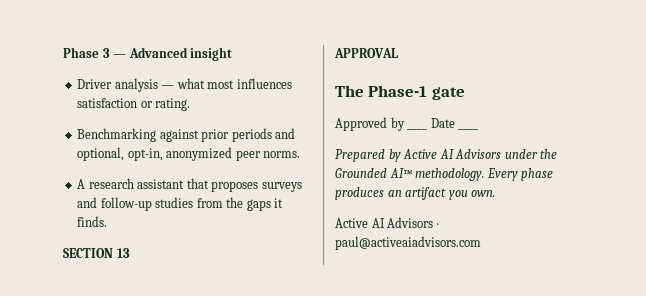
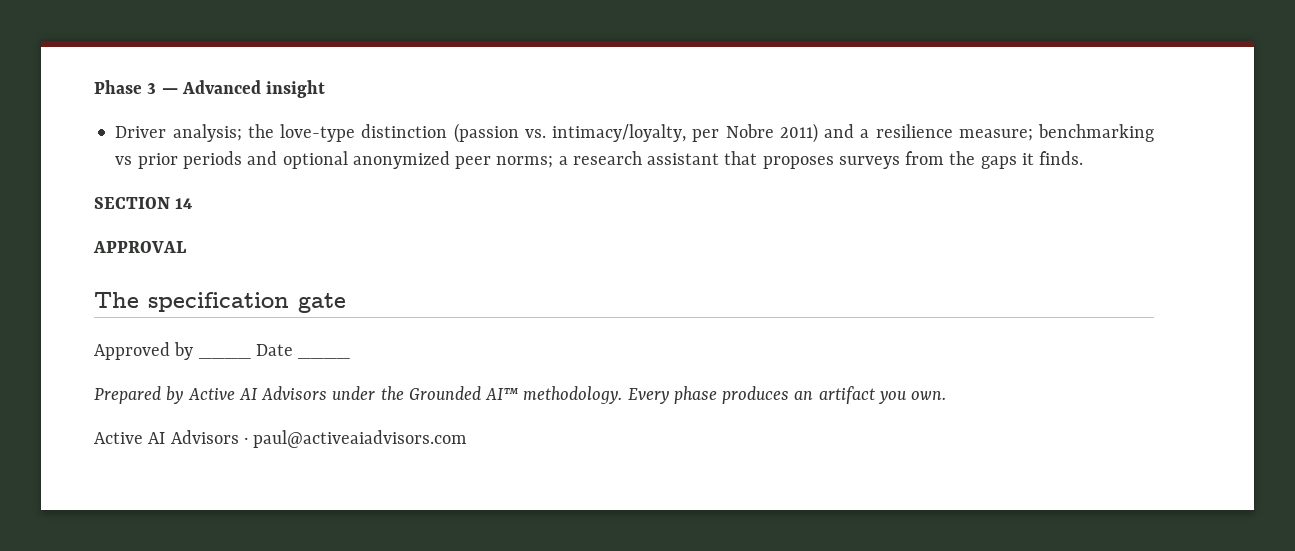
[114,78,292,92] [77,98,191,111] [77,128,296,142] [77,147,301,161] [77,179,86,189] analysis — what most influences satisfaction or rating. // Benchmarking against prior periods and optional, opt-in, anonymized peer norms. // A -> [172,123,1154,143] [115,151,568,169] analysis; the love-type distinction (passion vs. intimacy/loyalty, per Nobre 2011) and a resilience measure; benchmarking vs prior periods and optional anonymized peer norms; a
[77,197,194,211] and follow-up studies -> (900, 162) none
[116,248,130,258] 13 -> [175,198,193,209] 14
[368,85,428,97] Phase-1 -> [148,292,289,312] specification

